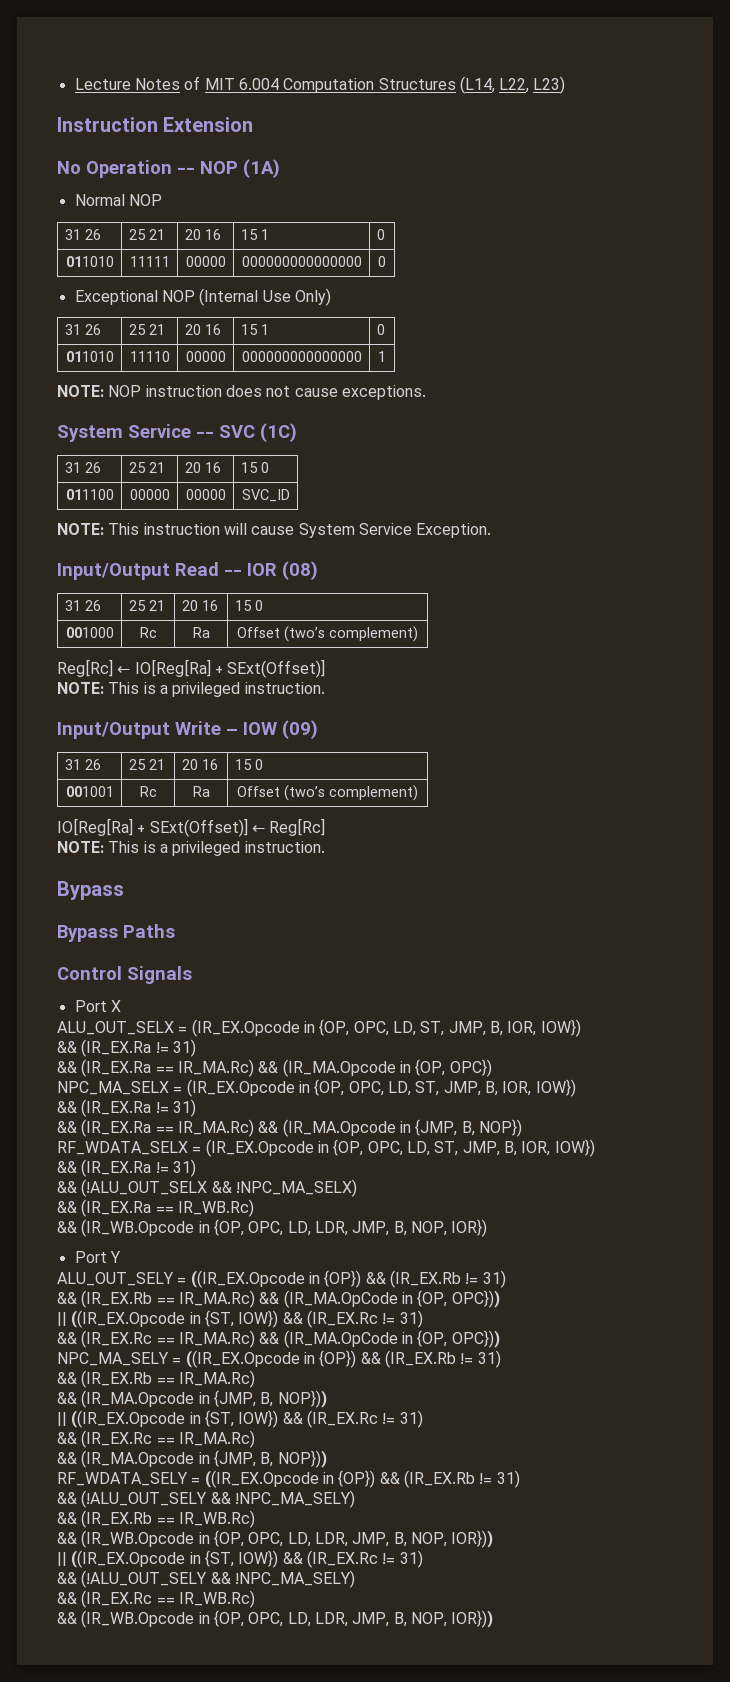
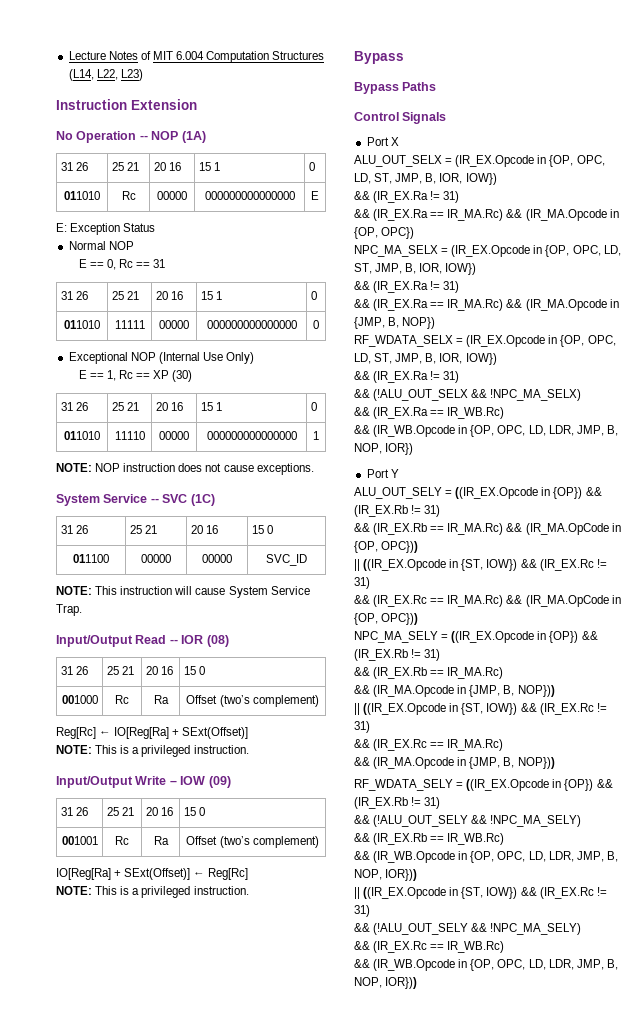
[74,194,162,206] // Normal NOP -> [60,162,88,171] [111,162,139,171] [153,162,181,171] [198,162,220,171] [308,162,315,171] [64,191,100,200] [121,191,136,200] [157,191,187,200] [204,191,295,200] [311,191,319,200] [56,223,156,235] [68,241,134,250] [78,259,166,270] // 31 26 | 25 21 | 20 16 | 15 1 | 0 // 011010 | Rc | 00000 | 000000000000000 | E // E: Exception Status // Normal NOP // E == 0, Rc == 31
(331, 297) none -> [78,370,193,382] // E == 1, Rc == XP (30)
[416,523,492,538] Exception. -> [56,604,82,616] Trap.

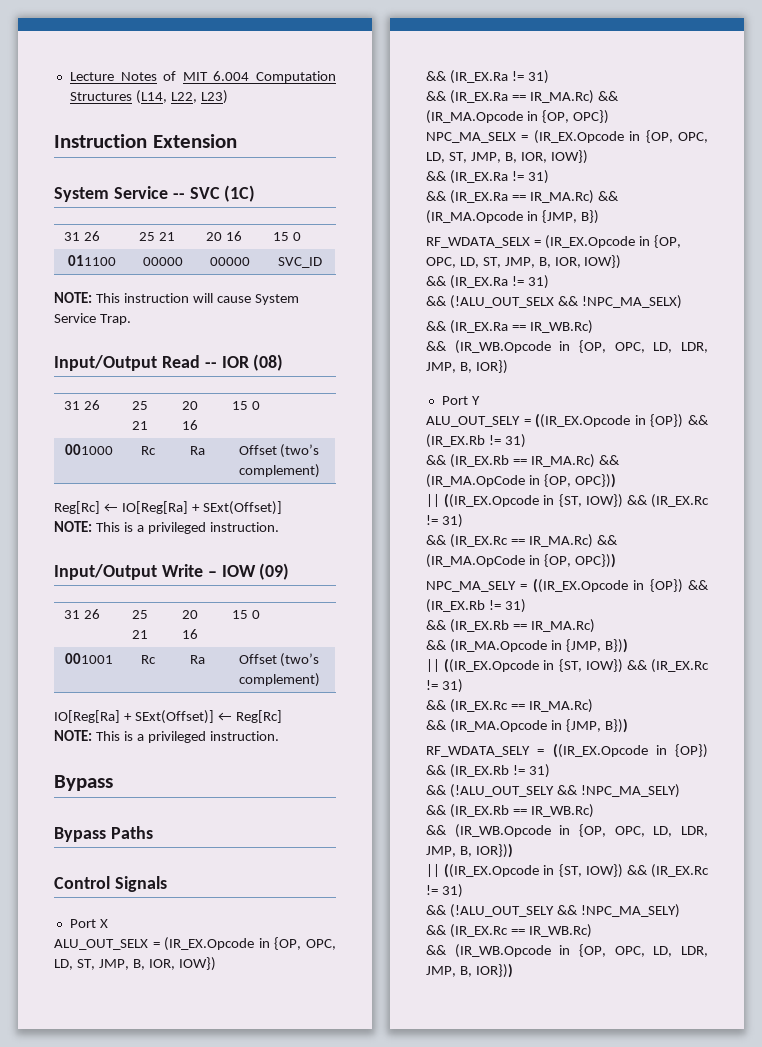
[56,131,206,143] [60,162,88,171] [111,162,139,171] [153,162,181,171] [198,162,220,171] [308,162,315,171] [64,191,100,200] [121,191,136,200] [157,191,187,200] [204,191,295,200] [311,191,319,200] [56,223,156,235] [68,241,134,250] [78,259,166,270] [60,291,88,300] [111,291,139,300] [155,291,183,300] [200,291,222,300] [310,291,317,300] [64,320,100,329] [114,320,145,329] [159,320,189,329] [206,320,297,329] [313,320,319,329] [68,352,255,364] [78,370,193,382] [60,402,88,411] [111,402,139,411] [155,402,183,411] [200,402,222,411] [310,402,317,411] [64,431,100,440] [114,431,145,440] [159,431,189,440] [206,431,297,440] [313,431,319,440] [56,463,314,475] // No Operation -- NOP (1A) // 31 26 | 25 21 | 20 16 | 15 1 | 0 // 011010 | Rc | 00000 | 000000000000000 | E // E: Exception Status // Normal NOP // E == 0, Rc == 31 // 31 26 | 25 21 | 20 16 | 15 1 | 0 // 011010 | 11111 | 00000 | 000000000000000 | 0 // Exceptional NOP (Internal Use Only) // E == 1, Rc == XP (30) // 31 26 | 25 21 | 20 16 | 15 1 | 0 // 011010 | 11110 | 00000 | 000000000000000 | 1 // NOTE: NOP instruction does not cause exceptions. -> (237, 141) none
[388,317,436,329] B, NOP}) -> [580,210,599,224] B})
[354,443,382,454] NOP, -> (472, 367) none
[503,685,555,697] B, NOP})) -> [604,638,628,653] B}))
[503,757,555,769] B, NOP})) -> [604,718,628,733] B}))
[354,869,382,880] NOP, -> (472, 851) none
[354,977,382,988] NOP, -> (472, 971) none

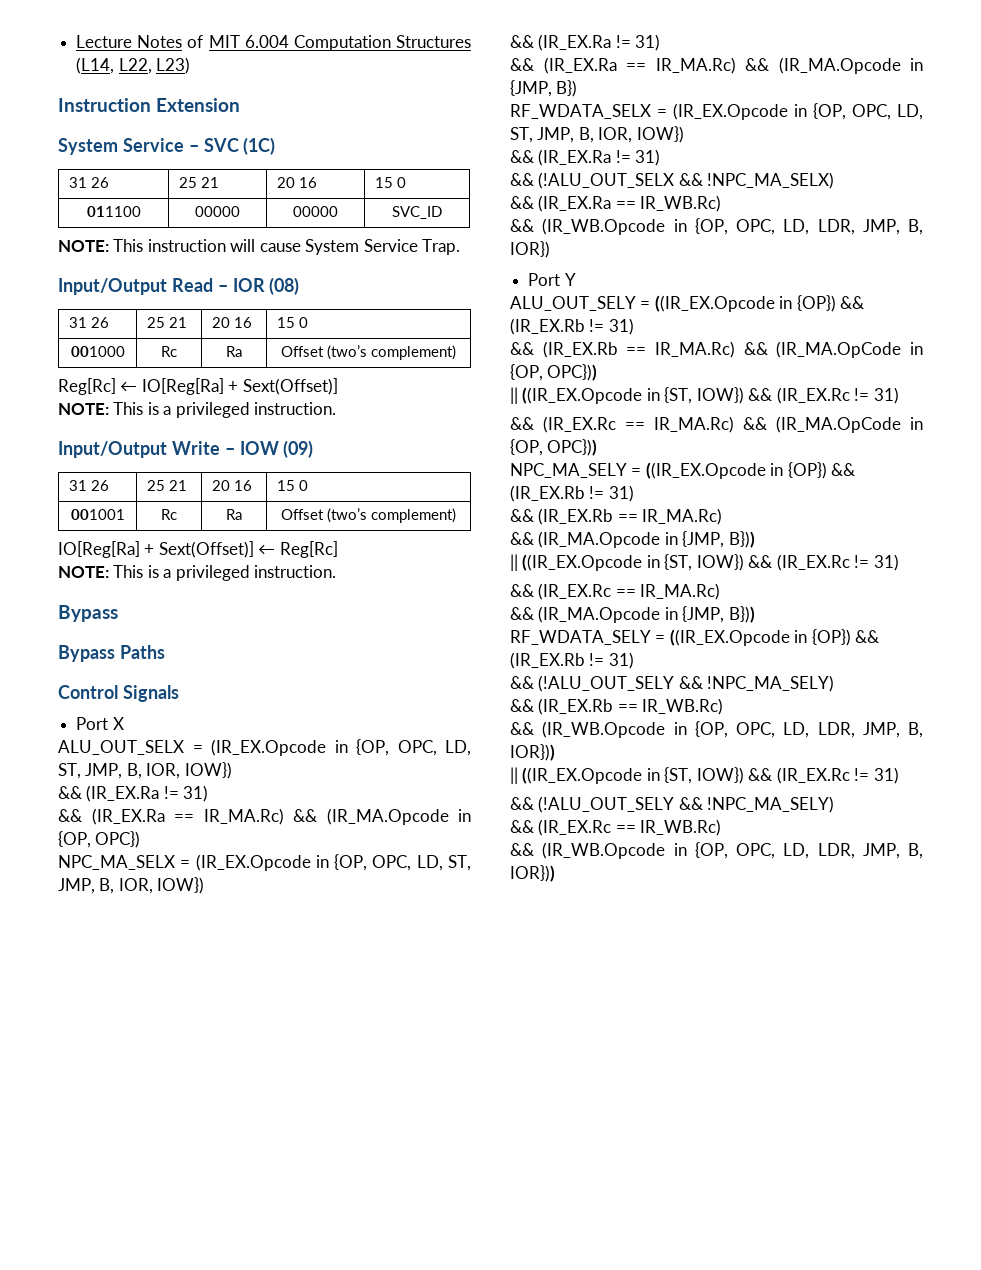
[172,193,185,199] -- -> [188,145,199,152] –
[204,362,217,368] -- -> [217,285,228,292] –
[202,501,282,515] SExt(Offset)] -> [242,378,338,395] Sext(Offset)]
[134,710,214,724] SExt(Offset)] -> [158,541,254,558] Sext(Offset)]

